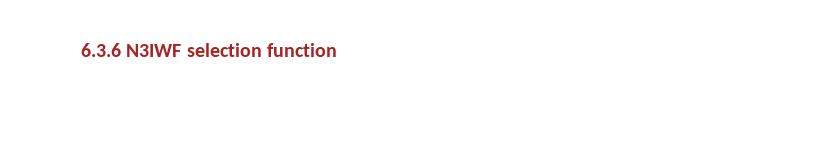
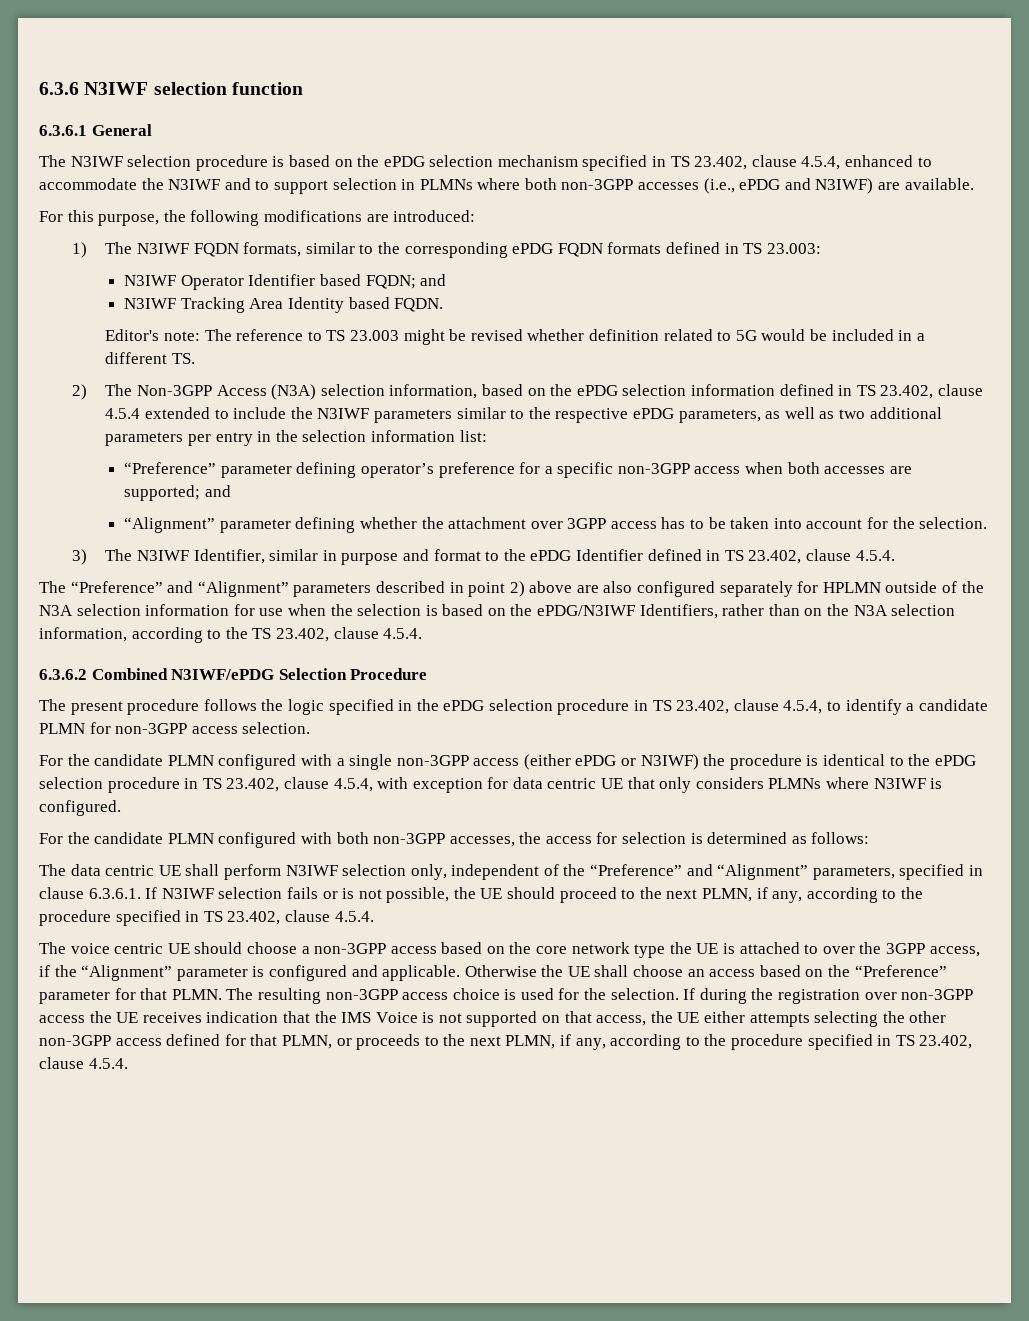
(337, 50) none -> [39,124,152,136] [39,155,932,171] [39,178,974,194] [39,210,476,226] [72,242,821,258] [124,274,447,290] [124,297,444,313] [105,329,925,345] [105,352,196,364] [72,384,983,400] [105,407,942,423] [105,430,487,446] [124,462,912,478] [124,485,231,501] [124,517,988,533] [72,549,895,565] [39,581,984,597] [39,604,956,619] [39,627,423,643] [39,668,428,680] [39,699,988,715] [39,722,311,734] [39,754,976,770] [39,777,943,793] [39,800,121,816] [39,832,870,848] [39,864,984,880] [39,887,923,903] [39,910,374,926] [39,942,980,958] [39,965,947,981] [39,988,974,1004] [39,1011,947,1027] [39,1034,973,1050] [39,1057,128,1069] // 6.3.6.1 General // The N3IWF selection procedure is based on the ePDG selection mechanism specified in TS 23.402, clause 4.5.4, enhanced to accommodate the N3IWF and to support selection in PLMNs where both non-3GPP accesses (i.e., ePDG and N3IWF) are available. // For this purpose, the following modifications are introduced: // 1) The N3IWF FQDN formats, similar to the corresponding ePDG FQDN formats defined in TS 23.003: // N3IWF Operator Identifier based FQDN; and // N3IWF Tracking Area Identity based FQDN. // Editor's note: The reference to TS 23.003 might be revised whether definition related to 5G would be included in a different TS. // 2) The Non-3GPP Access (N3A) selection information, based on the ePDG selection information defined in TS 23.402, clause 4.5.4 extended to include the N3IWF parameters similar to the respective ePDG parameters, as well as two additional parameters per entry in the selection information list: // “Preference” parameter defining operator’s preference for a specific non-3GPP access when both accesses are supported; and // “Alignment” parameter defining whether the attachment over 3GPP access has to be taken into account for the selection. // 3) The N3IWF Identifier, similar in purpose and format to the ePDG Identifier defined in TS 23.402, clause 4.5.4. // The “Preference” and “Alignment” parameters described in point 2) above are also configured separately for HPLMN outside of the N3A selection information for use when the selection is based on the ePDG/N3IWF Identifiers, rather than on the N3A selection information, according to the TS 23.402, clause 4.5.4. // 6.3.6.2 Combined N3IWF/ePDG Selection Procedure // The present procedure follows the logic specified in the ePDG selection procedure in TS 23.402, clause 4.5.4, to identify a candidate PLMN for non-3GPP access selection. // For the candidate PLMN configured with a single non-3GPP access (either ePDG or N3IWF) the procedure is identical to the ePDG selection procedure in TS 23.402, clause 4.5.4, with exception for data centric UE that only considers PLMNs where N3IWF is configured. // For the candidate PLMN configured with both non-3GPP accesses, the access for selection is determined as follows: // The data centric UE shall perform N3IWF selection only, independent of the “Preference” and “Alignment” parameters, specified in clause 6.3.6.1. If N3IWF selection fails or is not possible, the UE should proceed to the next PLMN, if any, according to the procedure specified in TS 23.402, clause 4.5.4. // The voice centric UE should choose a non-3GPP access based on the core network type the UE is attached to over the 3GPP access, if the “Alignment” parameter is configured and applicable. Otherwise the UE shall choose an access based on the “Preference” parameter for that PLMN. The resulting non-3GPP access choice is used for the selection. If during the registration over non-3GPP access the UE receives indication that the IMS Voice is not supported on that access, the UE either attempts selecting the other non-3GPP access defined for that PLMN, or proceeds to the next PLMN, if any, according to the procedure specified in TS 23.402, clause 4.5.4.

